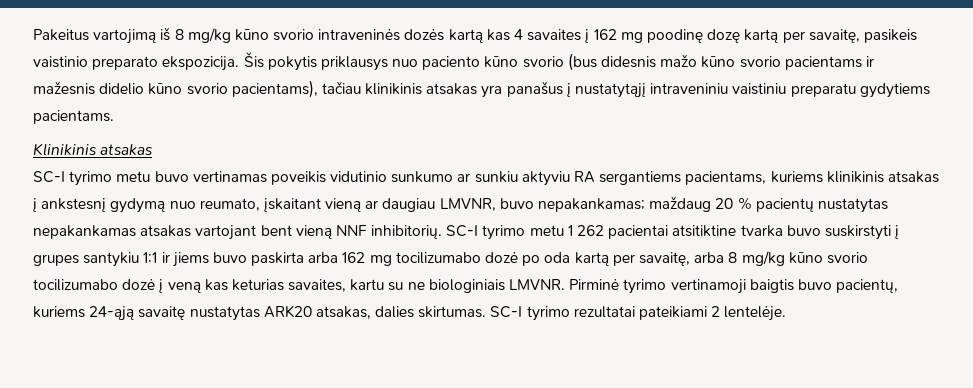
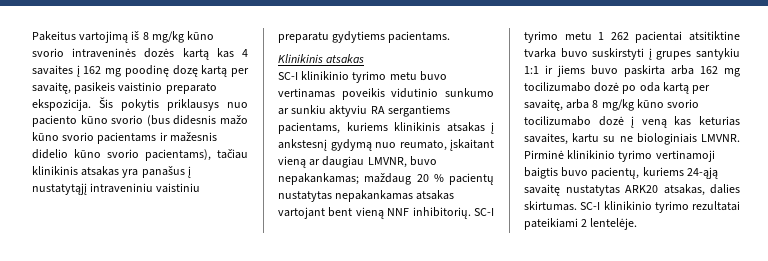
(65, 177) none -> [301,71,350,80] klinikinio
(620, 284) none -> [567,150,616,159] klinikinio
(523, 312) none -> [603,201,652,210] klinikinio

